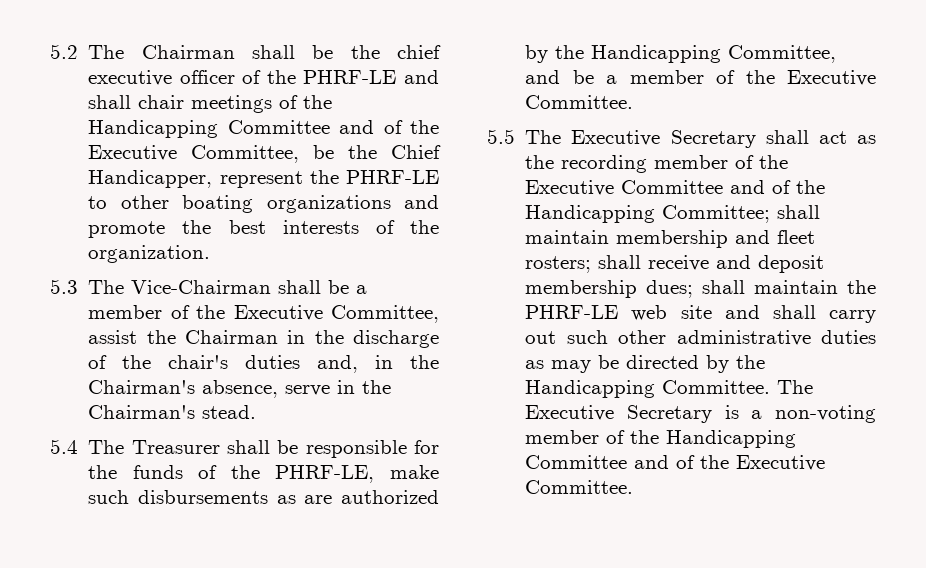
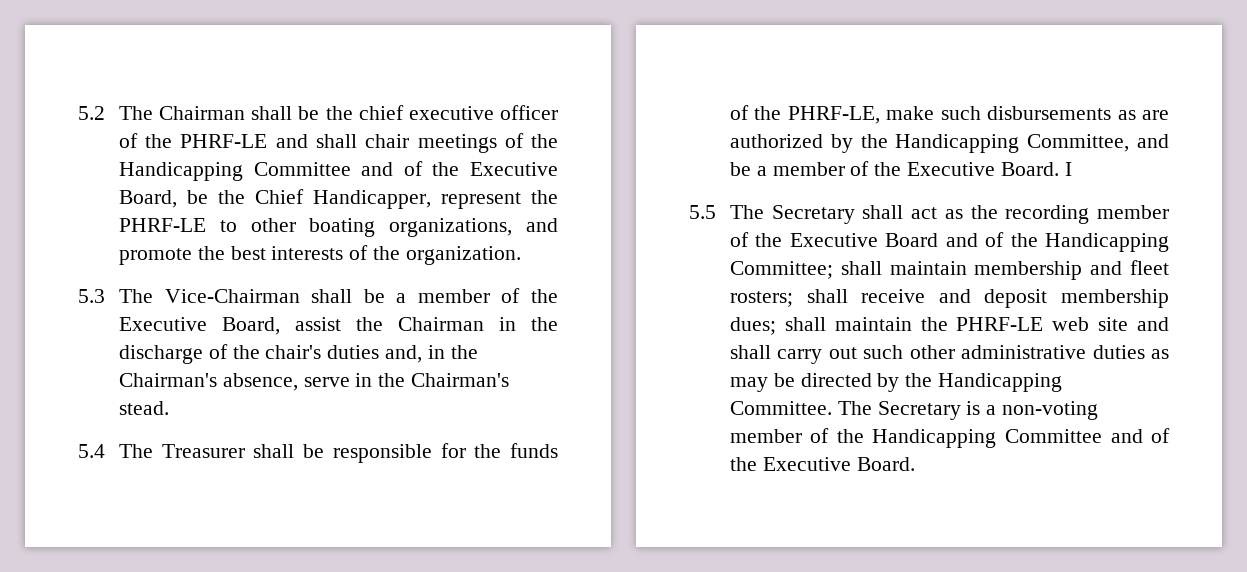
[191,145,300,163] Committee, -> [118,190,177,208] Board,
[266,195,391,213] organizations -> [389,218,513,237] organizations,
[331,305,439,323] Committee, -> [221,317,280,335] Board,
[525,95,634,109] Committee. -> [1000,162,1072,176] Board. I
[571,130,661,146] Executive -> (764, 212) none
[621,180,724,194] Committee -> [885,233,939,247] Board
[525,405,615,421] Executive -> (872, 408) none
[525,480,634,494] Committee. -> [856,457,915,471] Board.

